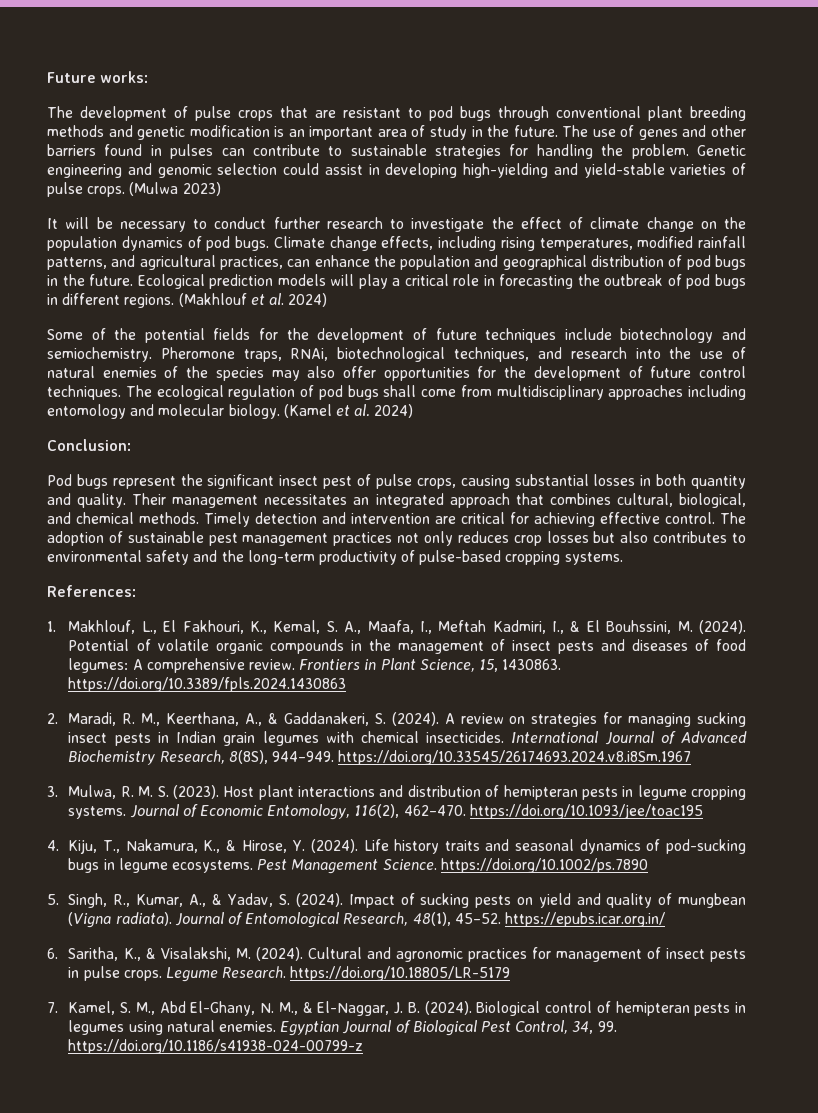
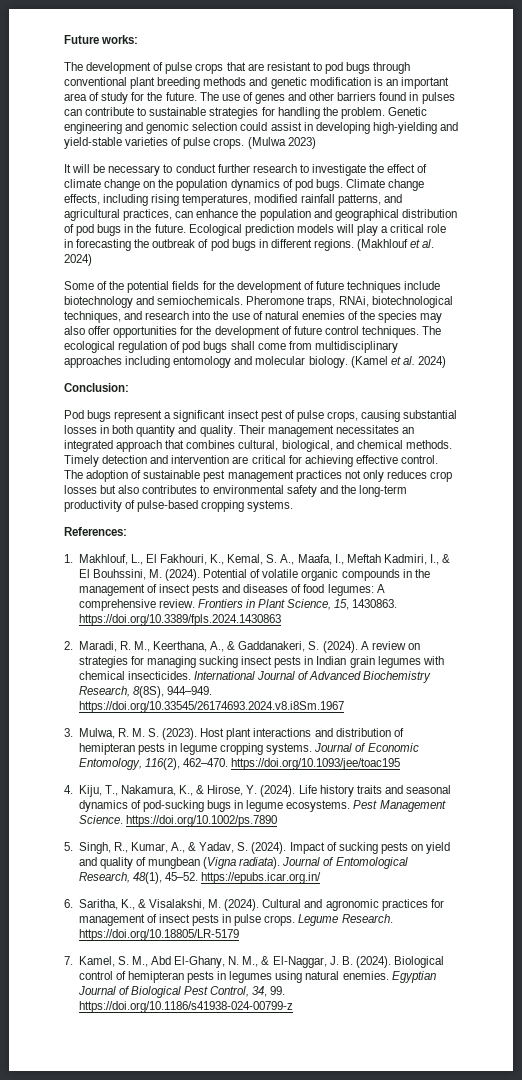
[471,126,483,137] in -> [131,92,145,101] for
[47,347,152,362] semiochemistry. -> [157,296,244,305] semiochemicals.
[180,474,203,486] the -> [164,412,172,419] a

